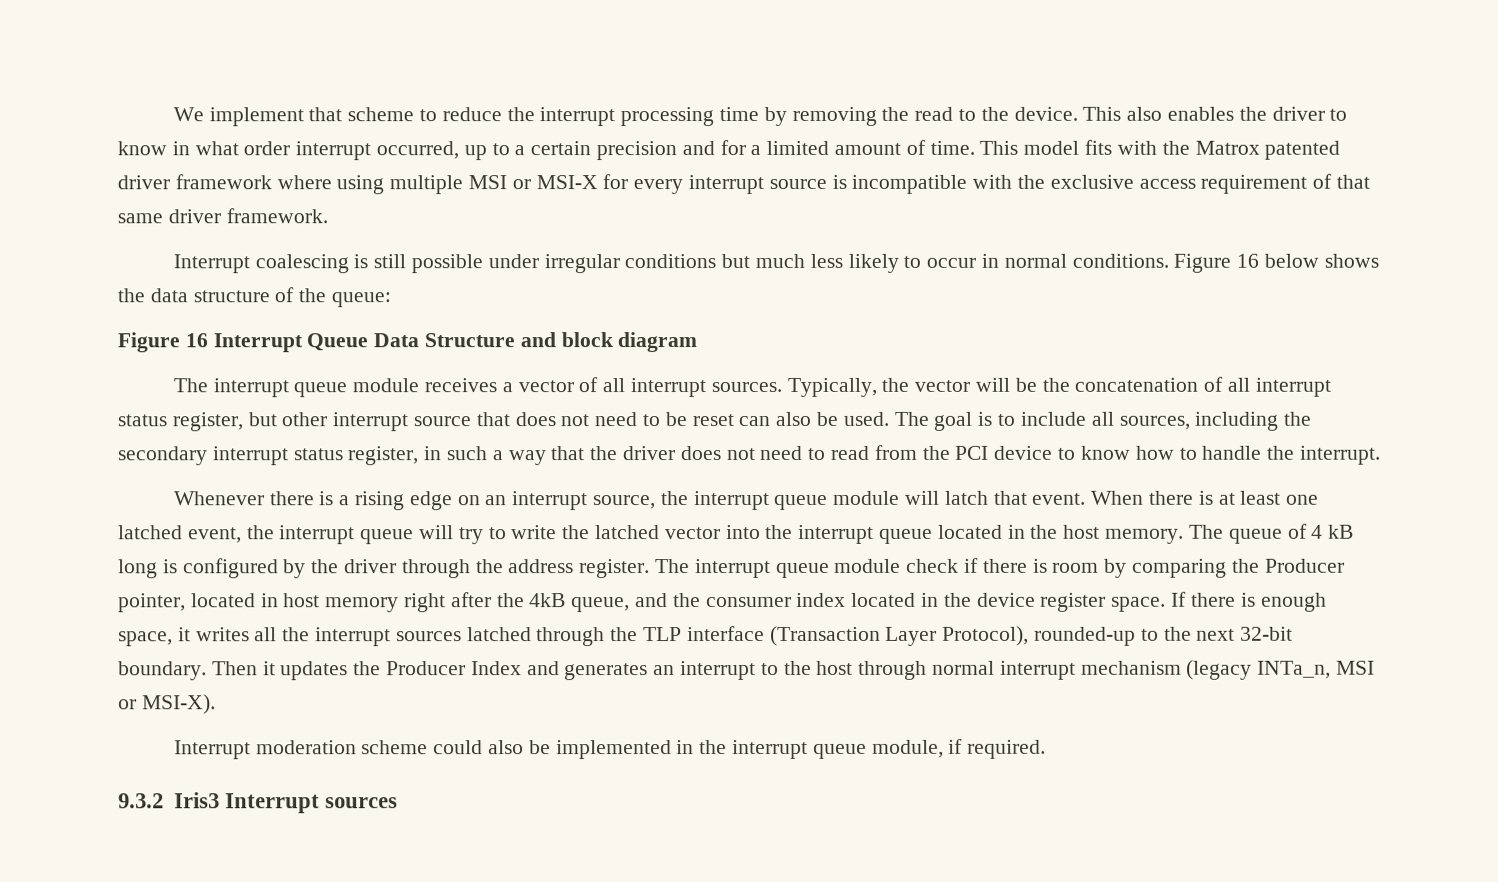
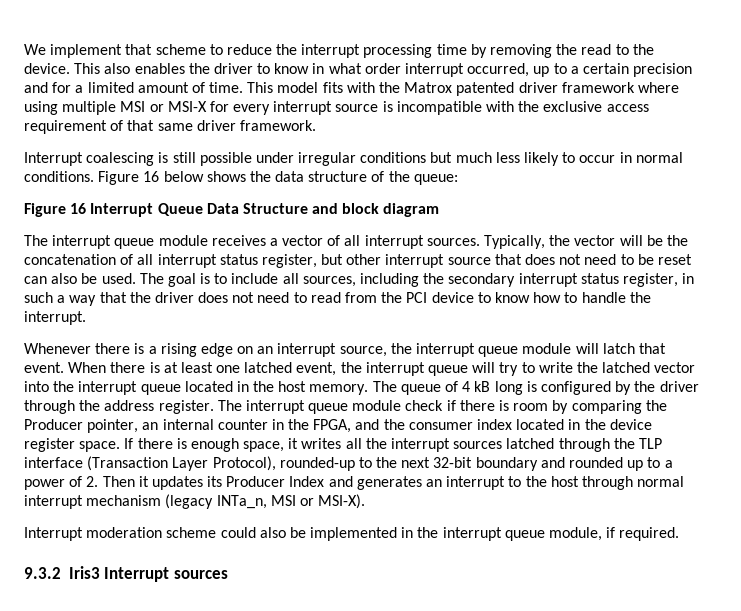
[190,592,631,613] located in host memory right after the 4kB queue, -> [142,419,352,433] an internal counter in the FPGA,
[118,661,207,681] boundary. -> [475,457,673,471] [24,476,99,490] boundary and rounded up to a power of 2.
[353,661,382,676] the -> [207,476,223,487] its

